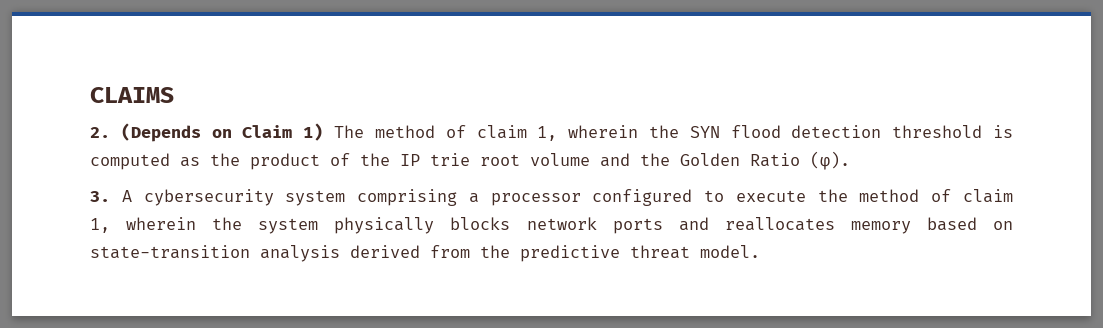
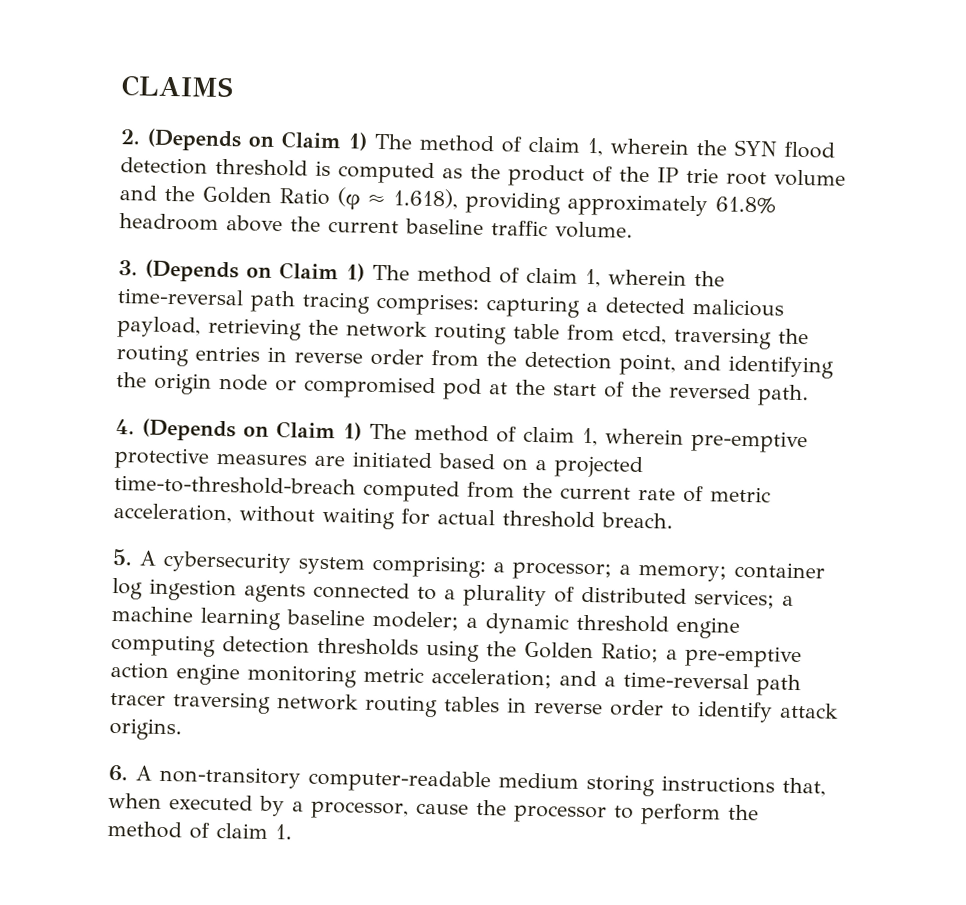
[810,151,850,170] [90,189,1013,206] [90,217,1014,234] [90,245,760,262] (φ). // 3. A cybersecurity system comprising a processor configured to execute the method of claim 1, wherein the system physically blocks network ports and reallocates memory based on state-transition analysis derived from the predictive threat model. -> [337,187,776,218] [119,213,633,239] [118,259,725,288] [117,288,784,318] [117,316,809,350] [116,344,834,379] [116,372,809,407] [115,418,808,454] [114,446,643,479] [114,474,771,503] [113,502,673,530] [112,548,825,582] [112,577,794,609] [111,605,740,639] [111,633,802,669] [110,661,801,697] [110,691,839,723] [109,717,182,741] [108,764,826,797] [108,792,759,826] [107,820,292,840] (φ ≈ 1.618), providing approximately 61.8% headroom above the current baseline traffic volume. // 3. (Depends on Claim 1) The method of claim 1, wherein the time-reversal path tracing comprises: capturing a detected malicious payload, retrieving the network routing table from etcd, traversing the routing entries in reverse order from the detection point, and identifying the origin node or compromised pod at the start of the reversed path. // 4. (Depends on Claim 1) The method of claim 1, wherein pre-emptive protective measures are initiated based on a projected time-to-threshold-breach computed from the current rate of metric acceleration, without waiting for actual threshold breach. // 5. A cybersecurity system comprising: a processor; a memory; container log ingestion agents connected to a plurality of distributed services; a machine learning baseline modeler; a dynamic threshold engine computing detection thresholds using the Golden Ratio; a pre-emptive action engine monitoring metric acceleration; and a time-reversal path tracer traversing network routing tables in reverse order to identify attack origins. // 6. A non-transitory computer-readable medium storing instructions that, when executed by a processor, cause the processor to perform the method of claim 1.

